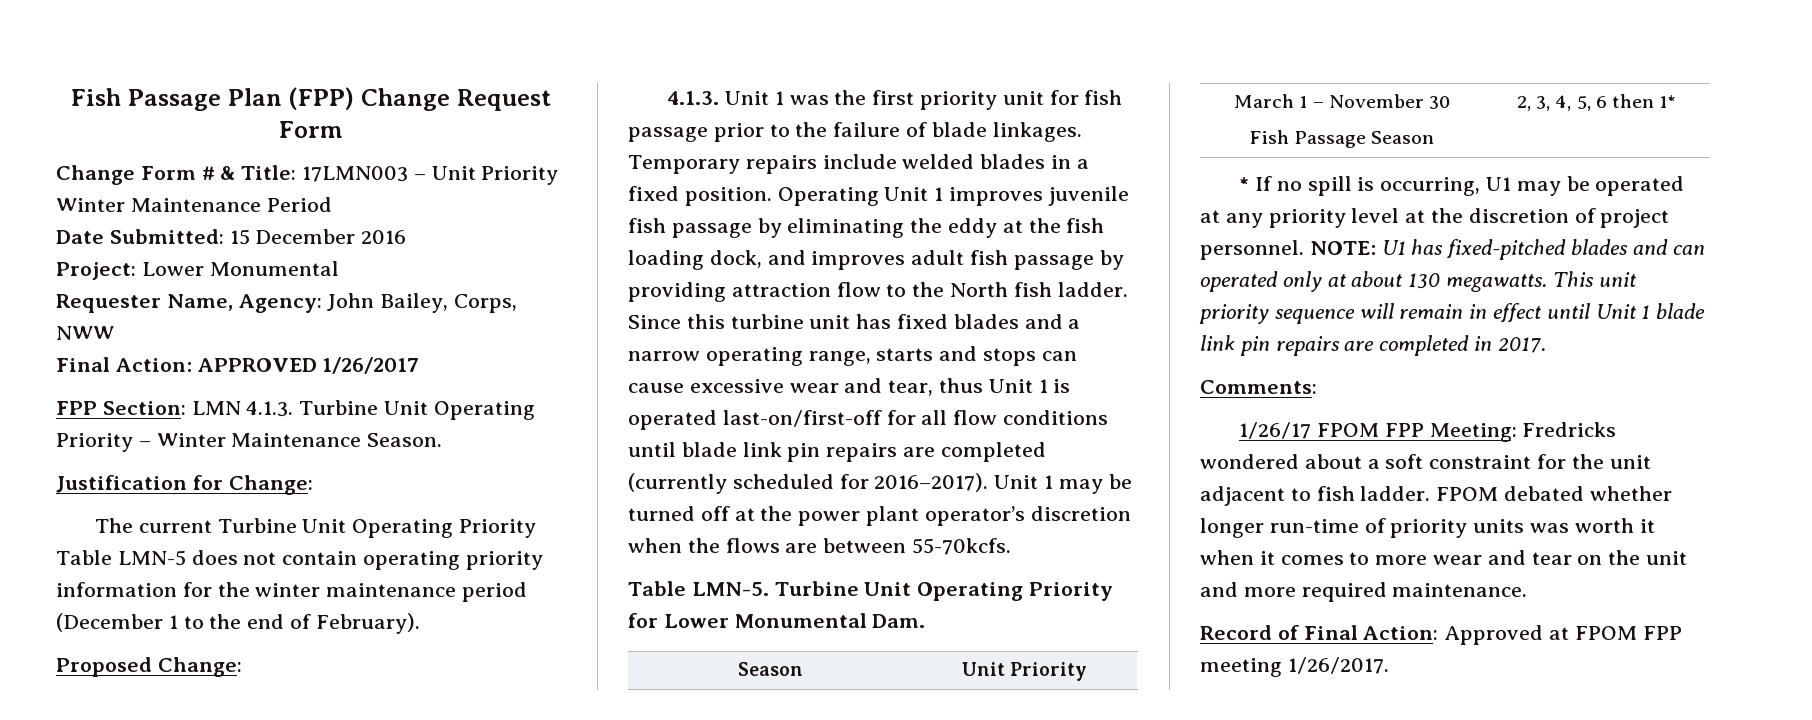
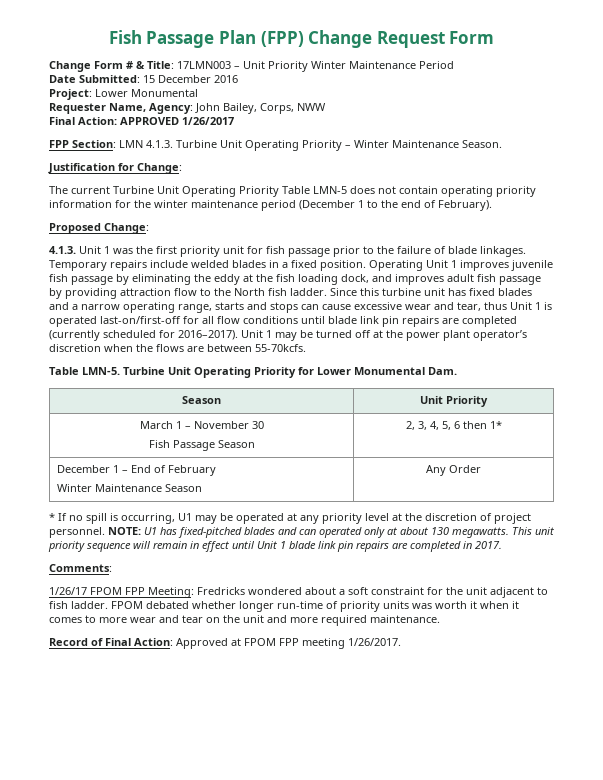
(1677, 101) none -> [57,465,217,476] [57,484,203,492] [426,465,481,476] // December 1 – End of February // Winter Maintenance Season | Any Order

